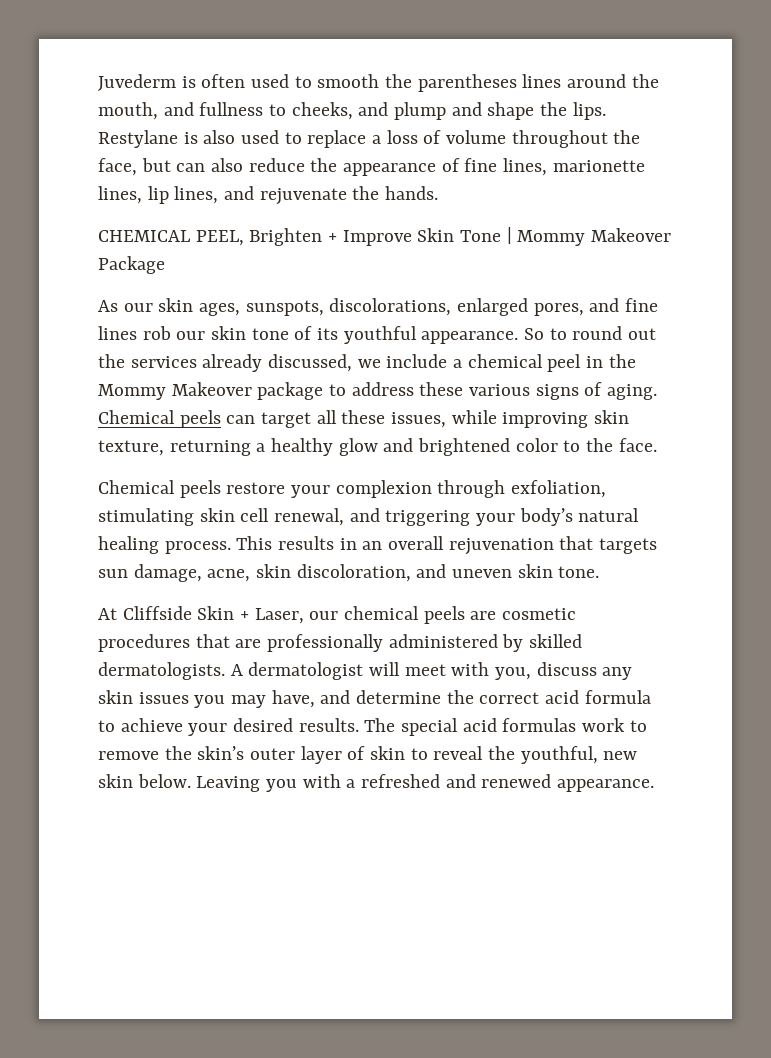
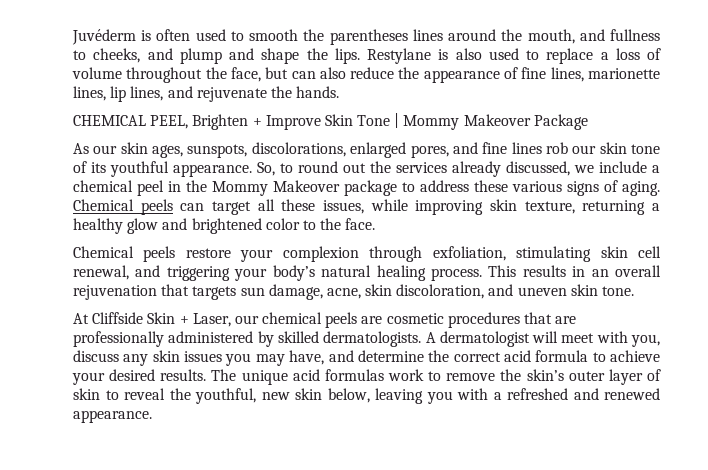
[98,74,176,91] Juvederm -> [72,29,136,45] Juvéderm
[524,328,545,340] So -> [257,162,275,176] So,
[401,718,459,736] special -> [241,370,288,385] unique
[137,774,261,792] below. Leaving -> [327,388,423,404] below, leaving

